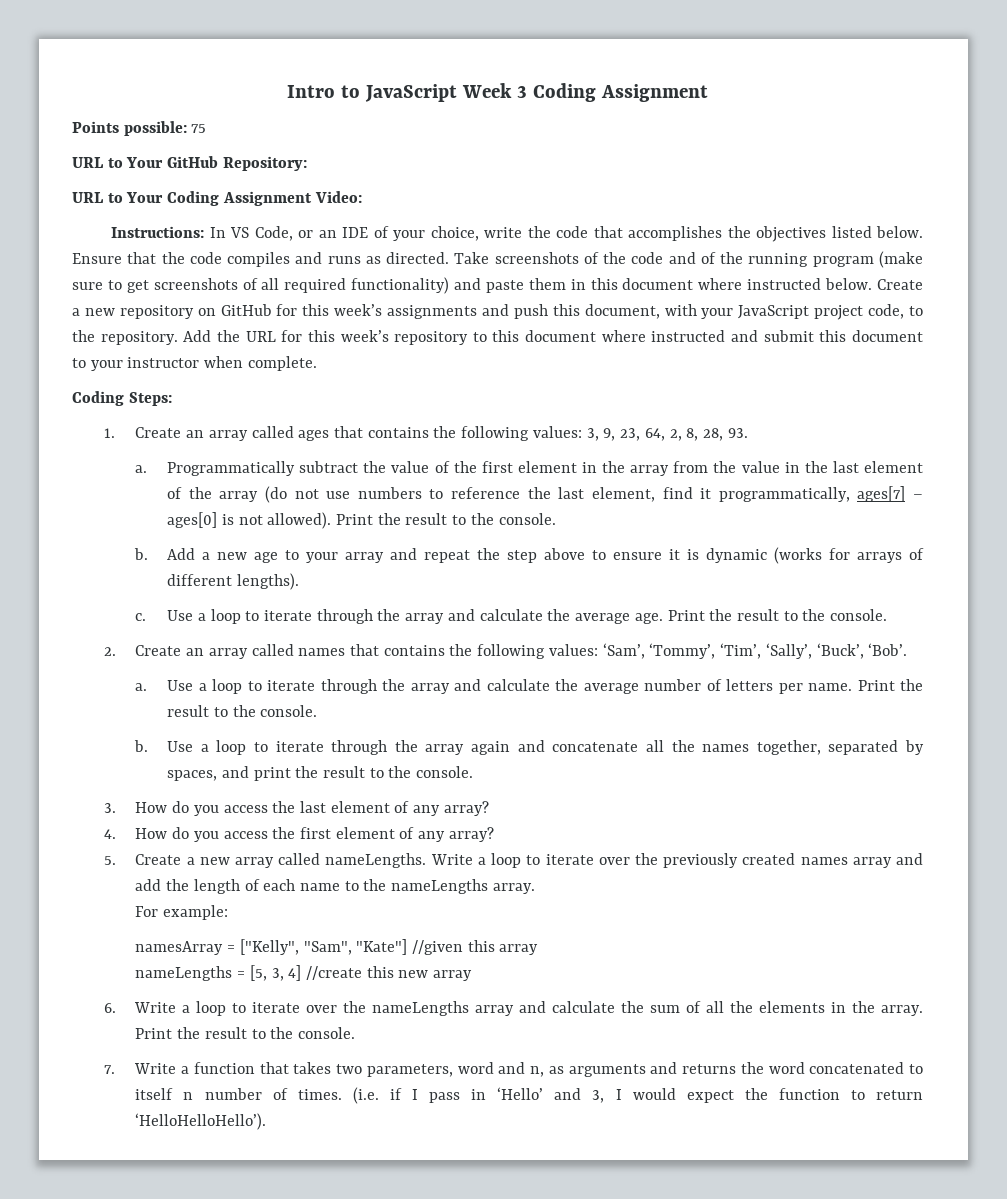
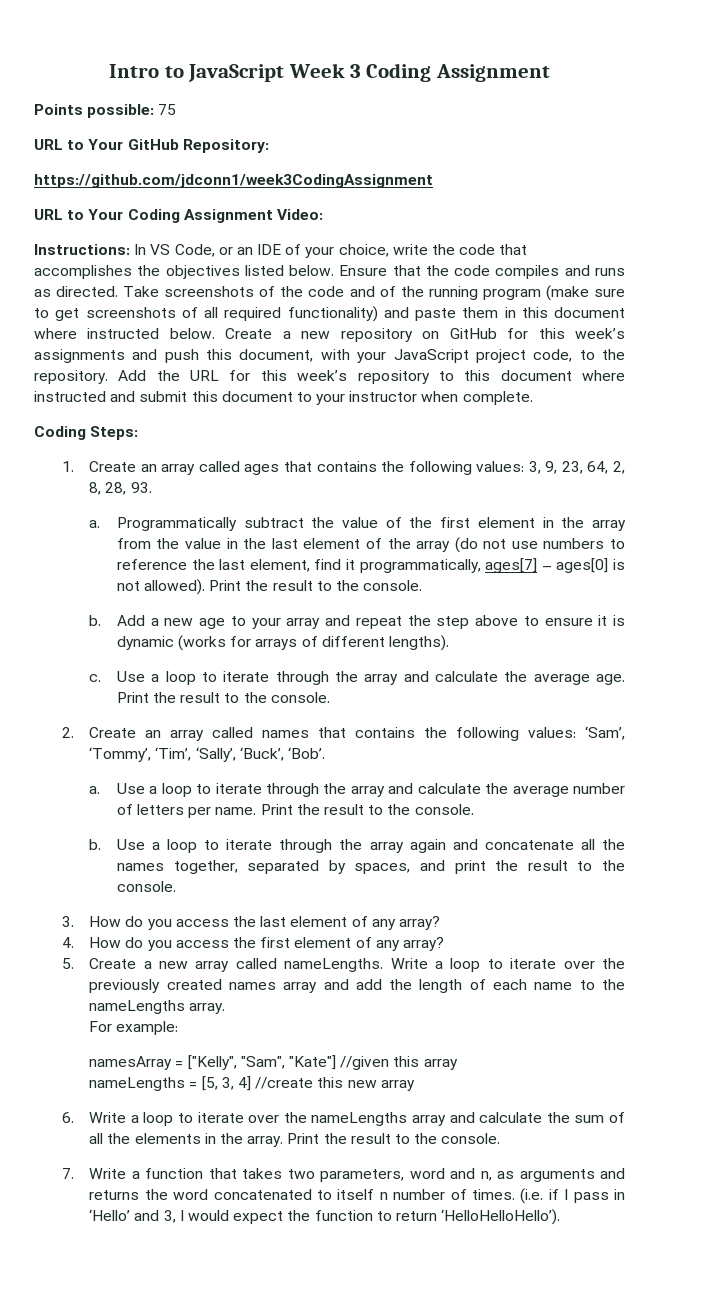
(307, 163) none -> [34,174,433,188] // https://github.com/jdconn1/week3CodingAssignment

